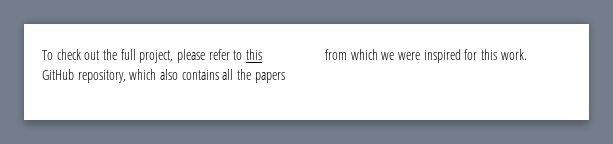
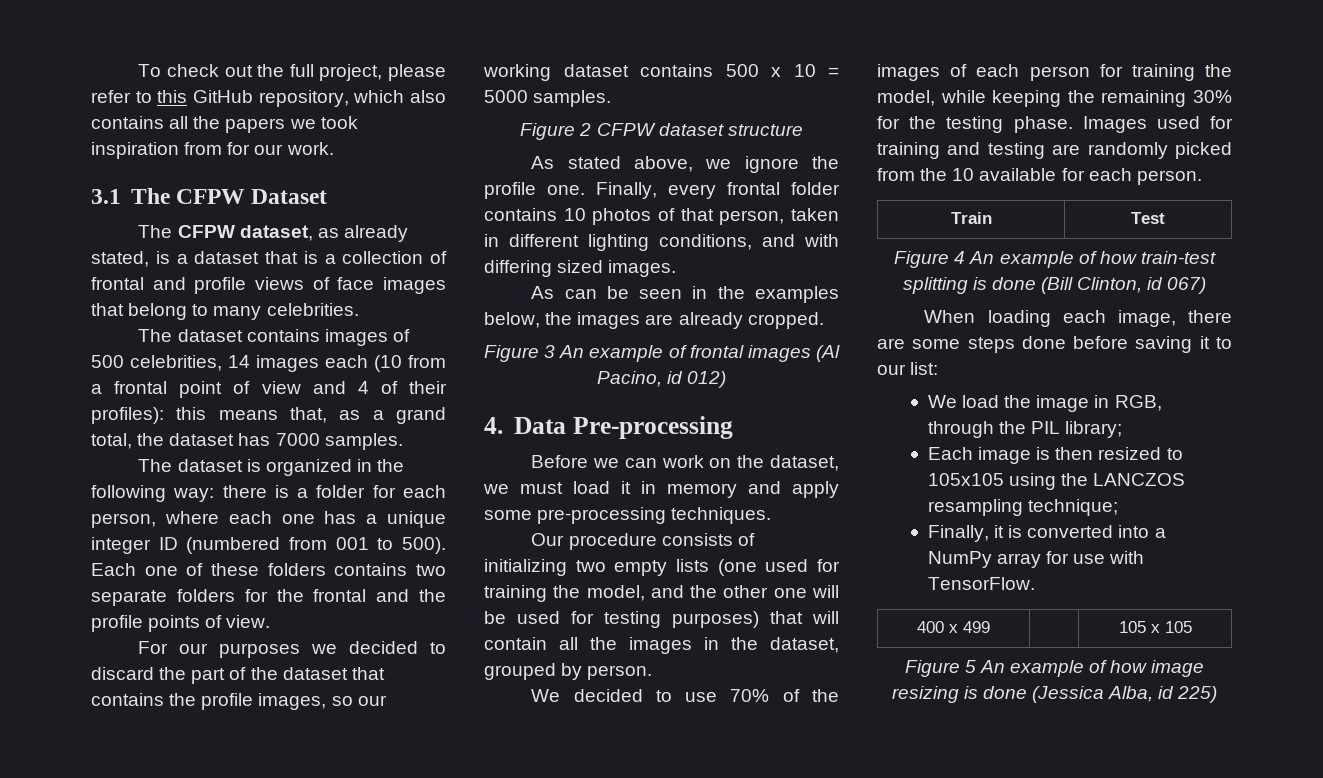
[325,49,527,63] from which we were inspired for this work. -> [289,116,358,129] [91,142,334,159] [91,188,328,204] [138,225,408,242] [91,251,447,267] [91,277,446,294] [91,303,359,320] [138,329,410,346] [91,355,446,372] [91,381,447,398] [91,407,446,424] [91,433,403,450] [138,459,405,476] [91,485,446,502] [91,511,446,528] [91,537,446,554] [91,563,446,576] [91,589,446,606] [91,615,271,632] [138,641,447,658] [91,667,385,684] [91,693,387,710] [483,64,839,81] [484,90,612,107] [520,123,803,140] [531,156,839,173] [484,182,840,199] [484,208,839,225] [484,234,839,251] [484,260,677,277] [531,286,839,303] [484,312,824,329] [484,345,840,362] [596,371,727,388] [484,416,733,439] [531,455,839,471] [483,481,839,498] [484,507,772,524] [531,533,755,550] [484,559,840,576] [484,585,839,602] [484,611,839,628] [484,637,839,654] [484,663,653,680] [531,689,839,702] [877,64,1232,81] [877,90,1232,107] [877,116,1233,133] [877,142,1232,159] [877,168,1202,185] [950,212,992,224] [1131,212,1165,224] [894,251,1216,268] [902,277,1207,294] [924,310,1232,327] [877,336,1232,353] [877,362,939,375] [927,395,1162,412] [927,421,1123,438] [927,447,1183,464] [927,473,1186,490] [927,499,1119,516] [927,525,1166,542] [927,551,1145,568] [927,577,1035,590] [917,621,990,633] [1118,621,1192,633] [904,660,1205,677] [891,686,1218,703] we took inspiration from for our work. // 3.1 The CFPW Dataset // The CFPW dataset, as already stated, is a dataset that is a collection of frontal and profile views of face images that belong to many celebrities. // The dataset contains images of 500 celebrities, 14 images each (10 from a frontal point of view and 4 of their profiles): this means that, as a grand total, the dataset has 7000 samples. // The dataset is organized in the following way: there is a folder for each person, where each one has a unique integer ID (numbered from 001 to 500). Each one of these folders contains two separate folders for the frontal and the profile points of view. // For our purposes we decided to discard the part of the dataset that contains the profile images, so our working dataset contains 500 x 10 = 5000 samples. // Figure 2 CFPW dataset structure // As stated above, we ignore the profile one. Finally, every frontal folder contains 10 photos of that person, taken in different lighting conditions, and with differing sized images. // As can be seen in the examples below, the images are already cropped. // Figure 3 An example of frontal images (Al Pacino, id 012) // 4. Data Pre-processing // Before we can work on the dataset, we must load it in memory and apply some pre-processing techniques. // Our procedure consists of initializing two empty lists (one used for training the model, and the other one will be used for testing purposes) that will contain all the images in the dataset, grouped by person. // We decided to use 70% of the images of each person for training the model, while keeping the remaining 30% for the testing phase. Images used for training and testing are randomly picked from the 10 available for each person. // Train | Test // Figure 4 An example of how train-test splitting is done (Bill Clinton, id 067) // When loading each image, there are some steps done before saving it to our list: // We load the image in RGB, through the PIL library; // Each image is then resized to 105x105 using the LANCZOS resampling technique; // Finally, it is converted into a NumPy array for use with TensorFlow. // 400 x 499 | | 105 x 105 // Figure 5 An example of how image resizing is done (Jessica Alba, id 225)

